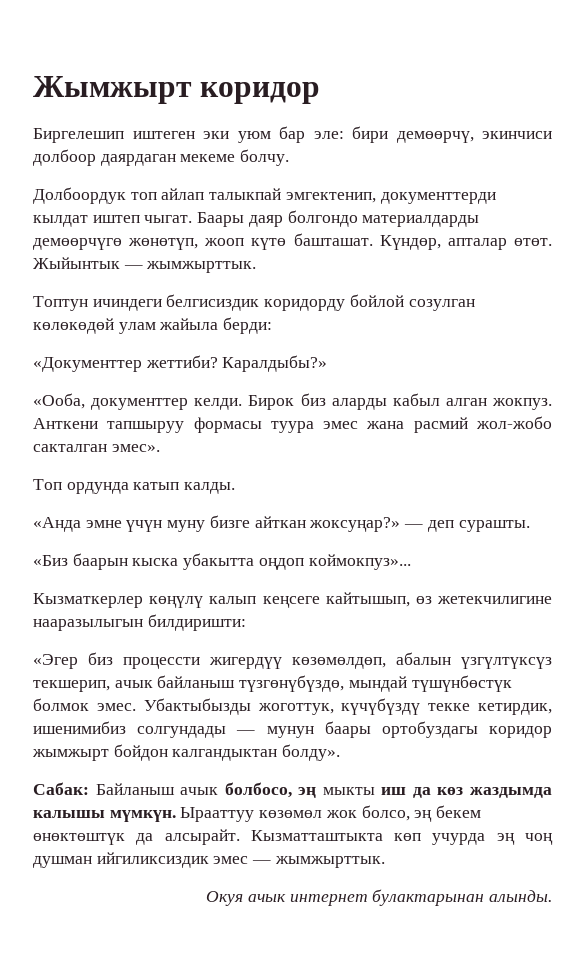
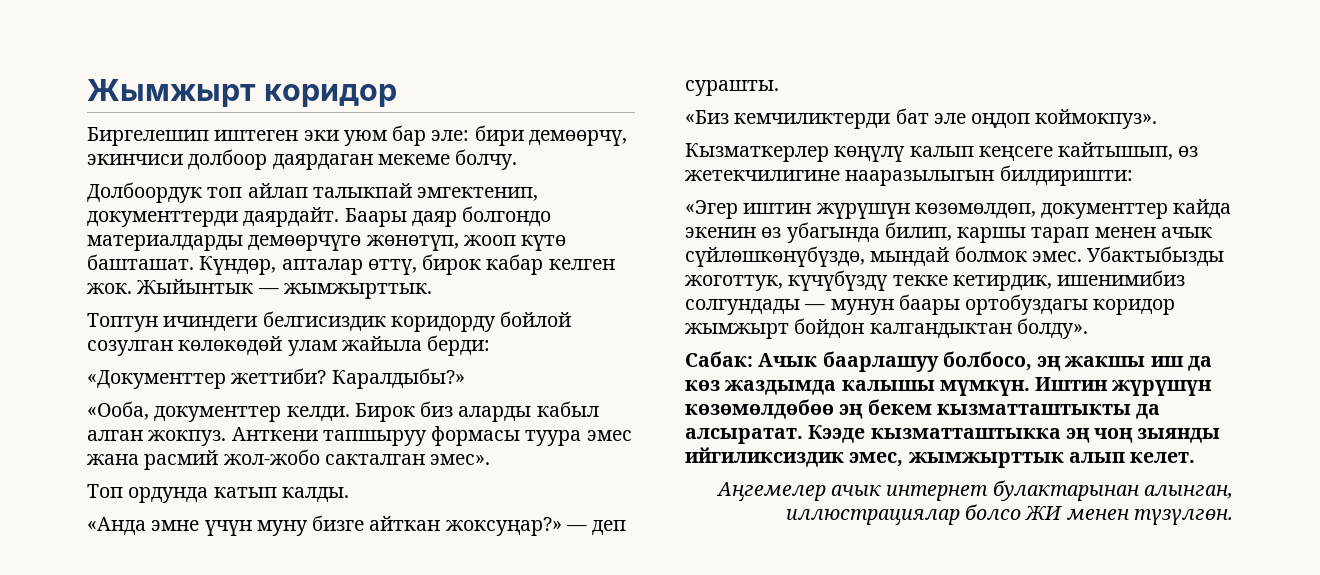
[33,215,193,227] кылдат иштеп чыгат. -> [243,207,340,227] даярдайт.
[514,238,552,246] өтөт. -> [367,254,615,275] [87,283,132,294] өттү, бирок кабар келген жок.
[72,553,411,570] баарын кыска убакытта оңдоп коймокпуз»... -> [734,108,1158,129] кемчиликтерди бат эле оңдоп коймокпуз».
[88,652,552,669] [33,675,512,692] биз процессти жигердүү көзөмөлдөп, абалын үзгүлтүксүз текшерип, ачык байланыш түзгөнүбүздө, мындай түшүнбөстүк -> [743,199,1232,219] [685,222,1212,243] [685,246,950,267] иштин жүрүшүн көзөмөлдөп, документтер кайда экенин өз убагында билип, каршы тарап менен ачык сүйлөшкөнүбүздө, мындай
[95,783,219,795] Байланыш ачык -> [758,351,939,372] Ачык баарлашуу
[322,787,375,795] мыкты -> [1065,356,1146,367] жакшы
[180,805,482,822] [33,829,553,845] [33,852,385,868] [206,889,552,906] Ырааттуу көзөмөл жок болсо, эң бекем өнөктөштүк да алсырайт. Кызматташтыкта көп учурда эң чоң душман ийгиликсиздик эмес — жымжырттык. // Окуя ачык интернет булактарынан алынды. -> [1035,377,1213,396] [685,399,1161,419] [685,425,1221,444] [685,447,1196,468] [715,480,1233,501] [785,504,1233,525] Иштин жүрүшүн көзөмөлдөбөө эң бекем кызматташтыкты да алсыратат. Кээде кызматташтыкка эң чоң зыянды ийгиликсиздик эмес, жымжырттык алып келет. // Аңгемелер ачык интернет булактарынан алынган, иллюстрациялар болсо ЖИ менен түзүлгөн.

